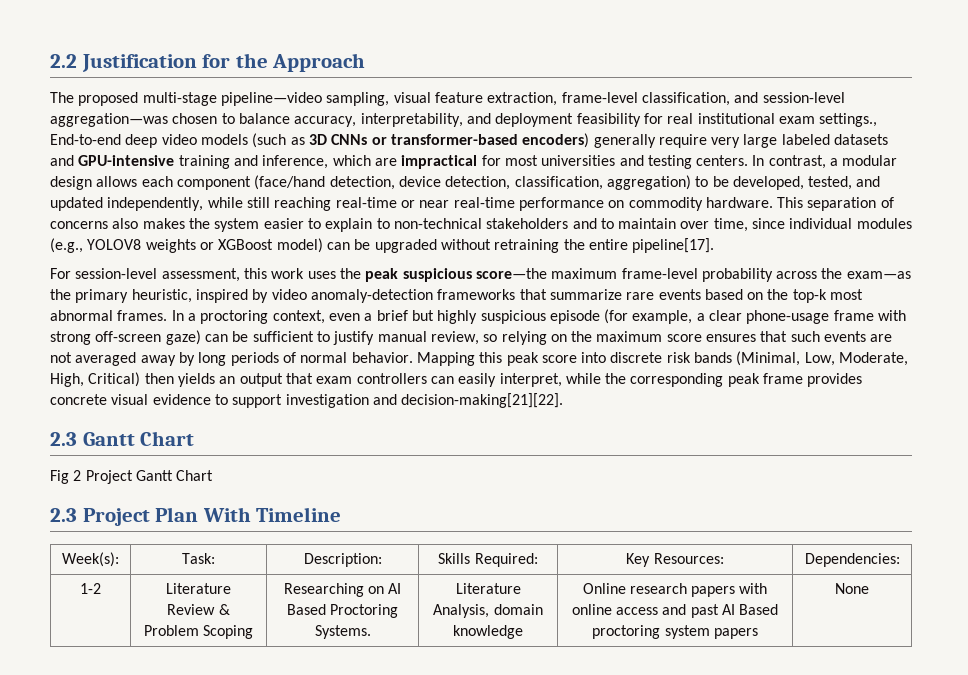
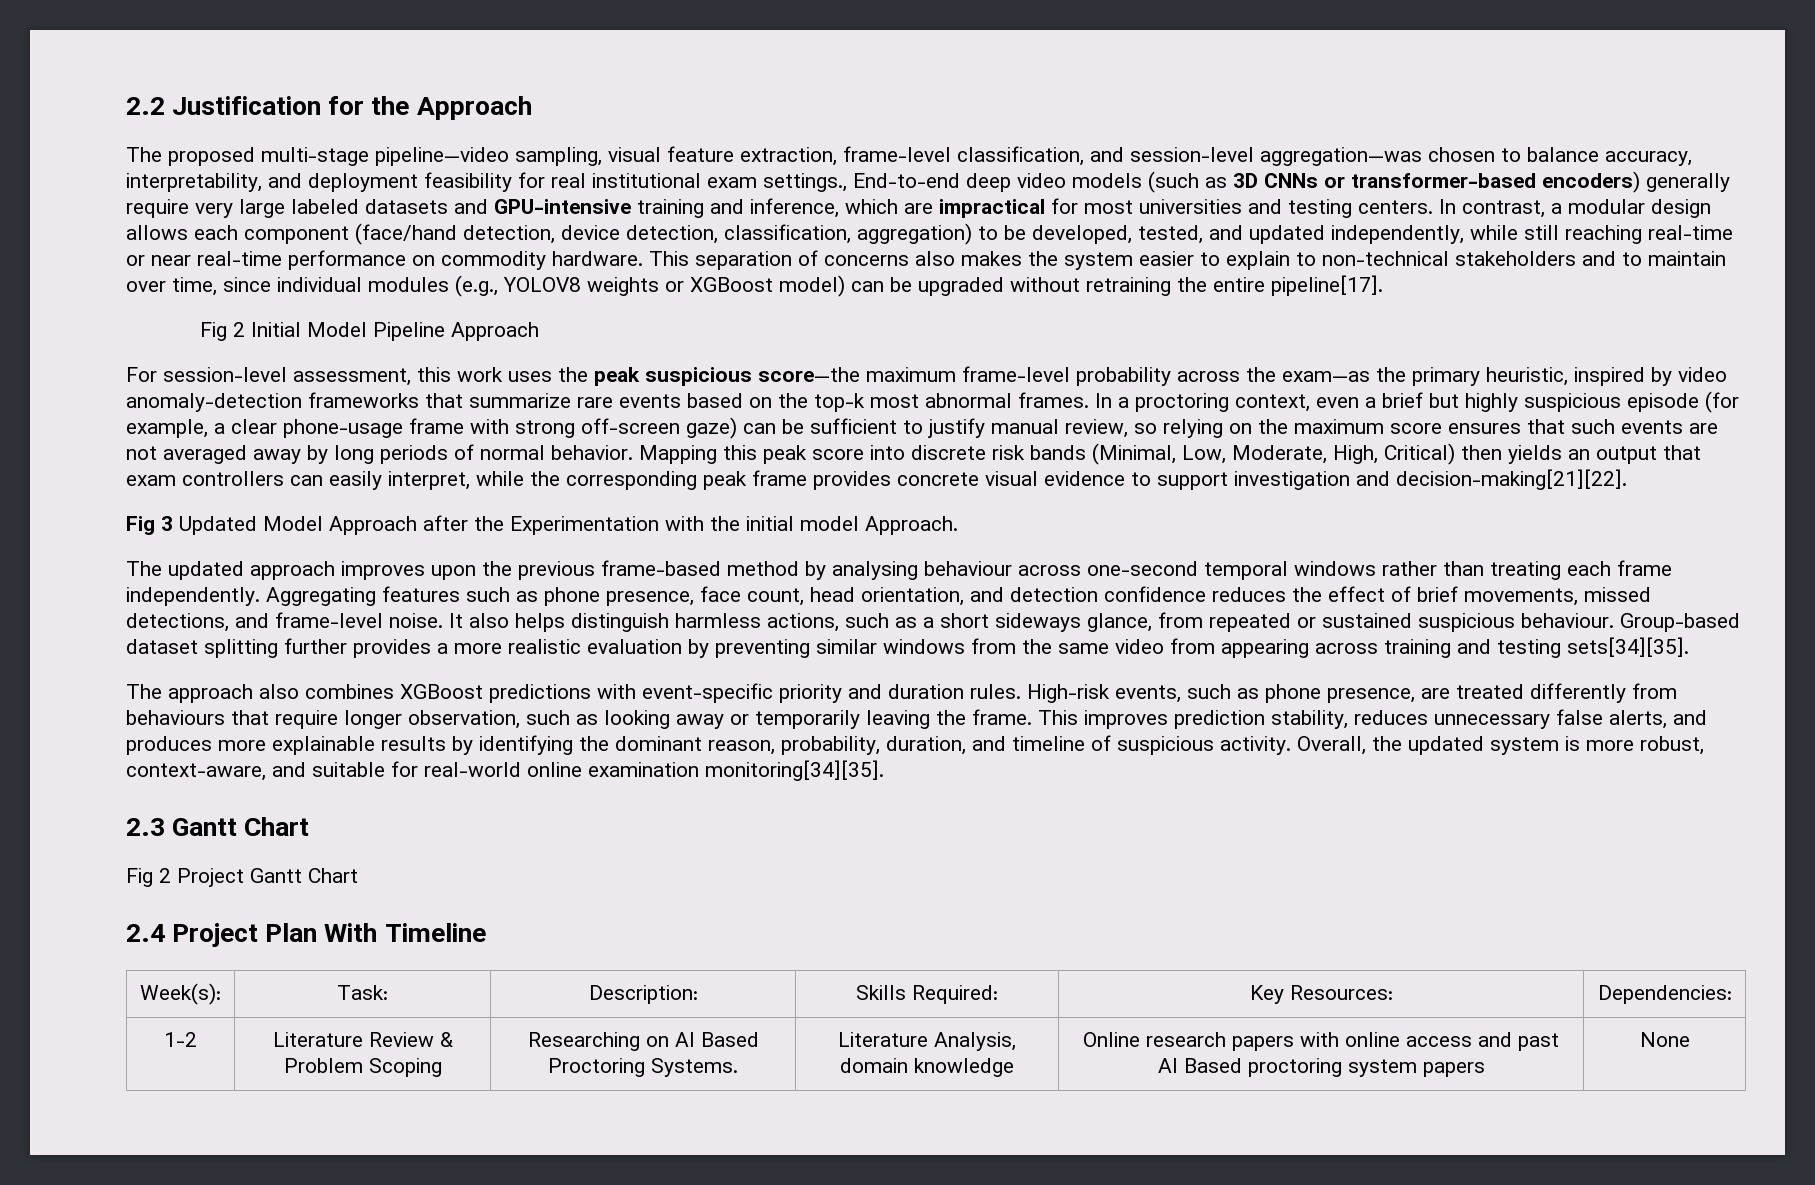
(715, 245) none -> [199,322,539,341] // Fig 2 Initial Model Pipeline Approach
(564, 400) none -> [126,515,958,535] [126,560,1672,580] [126,586,1651,606] [126,612,1740,632] [126,637,1689,658] [126,683,1677,703] [126,709,1707,729] [126,735,1704,755] [126,760,884,781] // Fig 3 Updated Model Approach after the Experimentation with the initial model Approach. // The updated approach improves upon the previous frame-based method by analysing behaviour across one-second temporal windows rather than treating each frame independently. Aggregating features such as phone presence, face count, head orientation, and detection confidence reduces the effect of brief movements, missed detections, and frame-level noise. It also helps distinguish harmless actions, such as a short sideways glance, from repeated or sustained suspicious behaviour. Group-based dataset splitting further provides a more realistic evaluation by preventing similar windows from the same video from appearing across training and testing sets[34][35]. // The approach also combines XGBoost predictions with event-specific priority and duration rules. High-risk events, such as phone presence, are treated differently from behaviours that require longer observation, such as looking away or temporarily leaving the frame. This improves prediction stability, reduces unnecessary false alerts, and produces more explainable results by identifying the dominant reason, probability, duration, and timeline of suspicious activity. Overall, the updated system is more robust, context-aware, and suitable for real-world online examination monitoring[34][35].
[50,508,77,522] 2.3 -> [126,924,165,942] 2.4

